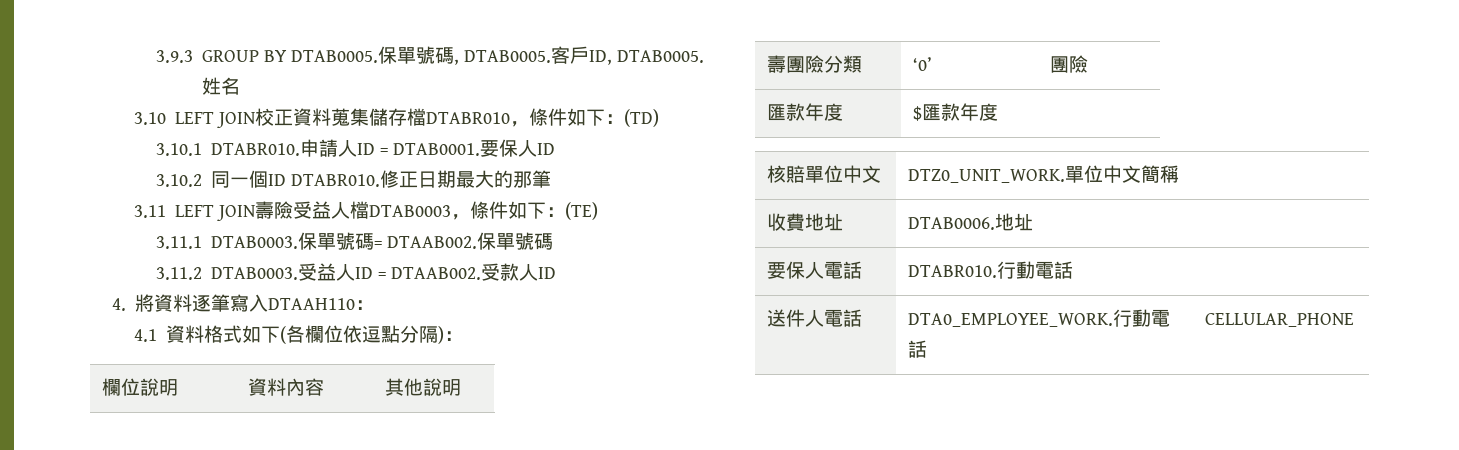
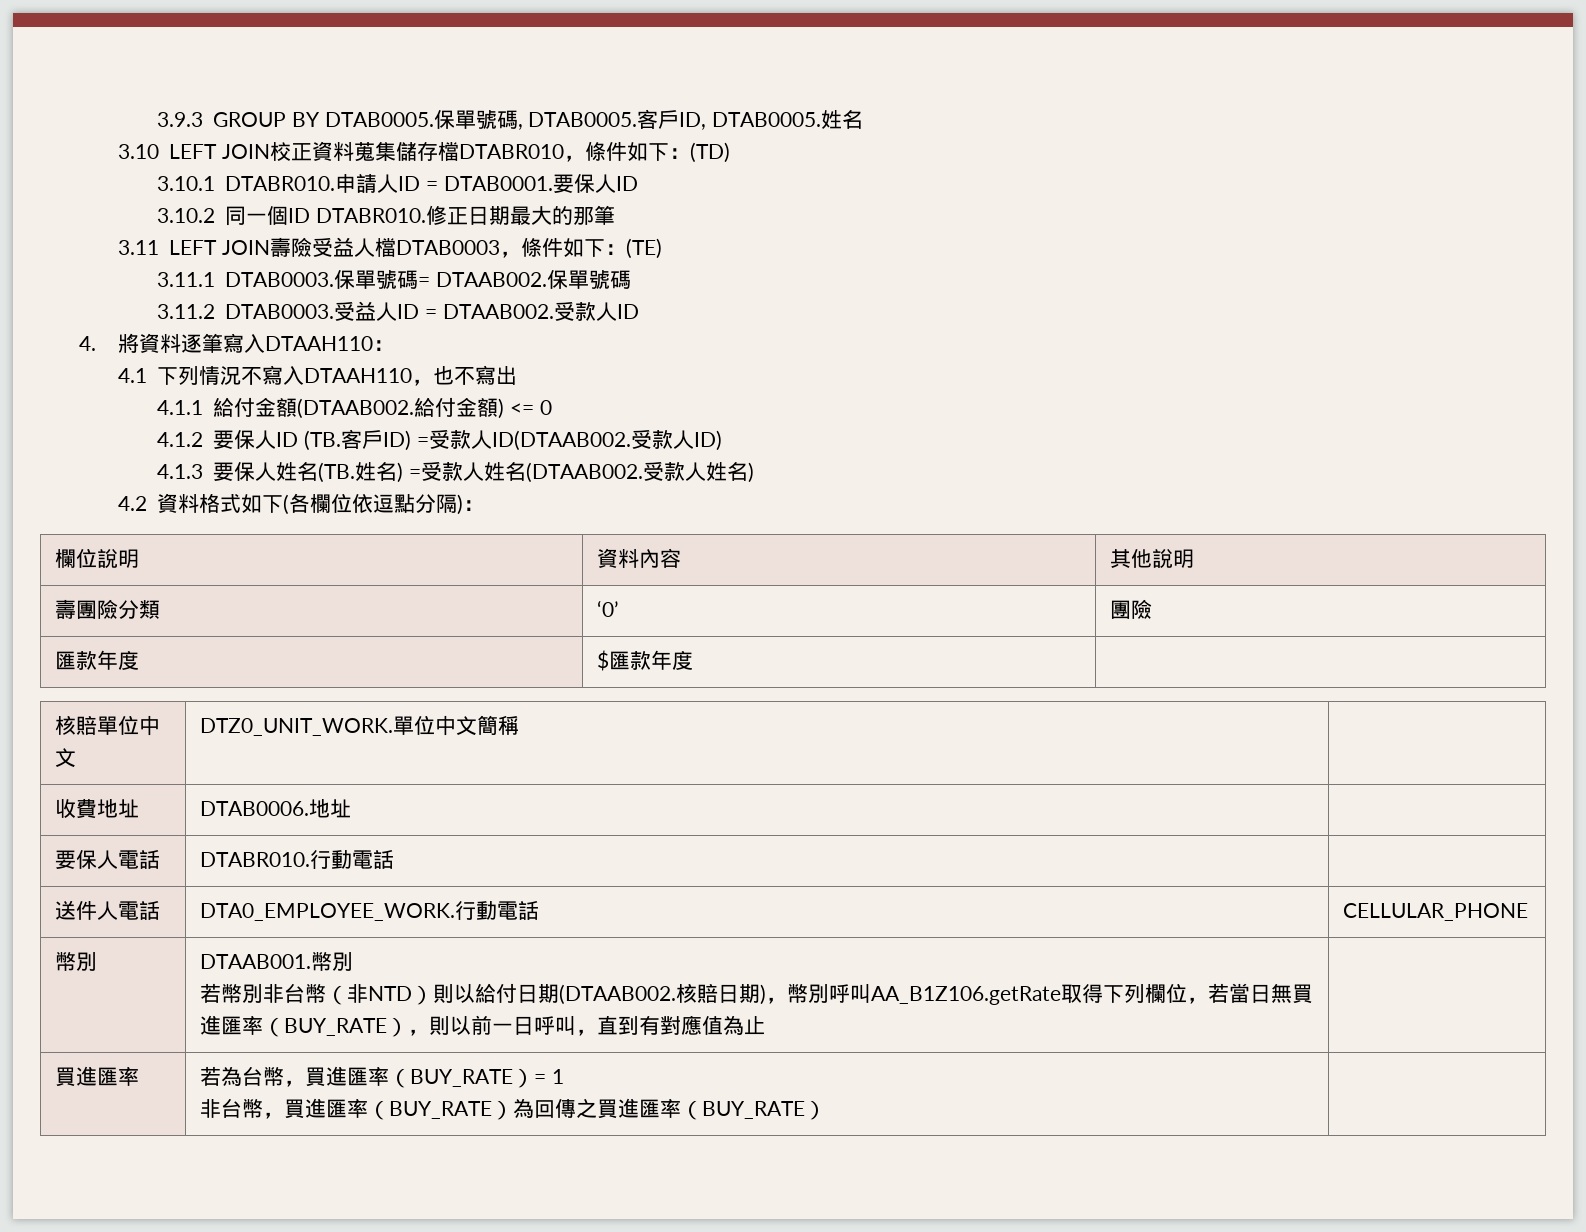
(157, 335) none -> [157,365,518,386] [156,397,552,419] [156,429,722,451] [156,462,755,483] [117,496,147,511] 下列情況不寫入DTAAH110，也不寫出 // 4.1.1給付金額(DTAAB002.給付金額) <= 0 // 4.1.2要保人ID (TB.客戶ID) =受款人ID(DTAAB002.受款人ID) // 4.1.3要保人姓名(TB.姓名) =受款人姓名(DTAAB002.受款人姓名) // 4.2
(1355, 320) none -> [55,952,98,971] [200,952,354,971] [200,983,1314,1005] [200,1015,766,1037] [55,1066,140,1087] [200,1066,564,1088] [200,1098,827,1120] // 幣別 | DTAAB001.幣別 // 若幣別非台幣（非NTD）則以給付日期(DTAAB002.核賠日期)，幣別呼叫AA_B1Z106.getRate取得下列欄位，若當日無買進匯率（BUY_RATE），則以前一日呼叫，直到有對應值為止 | // 買進匯率 | 若為台幣，買進匯率（BUY_RATE）= 1 // 非台幣，買進匯率（BUY_RATE）為回傳之買進匯率（BUY_RATE） |

